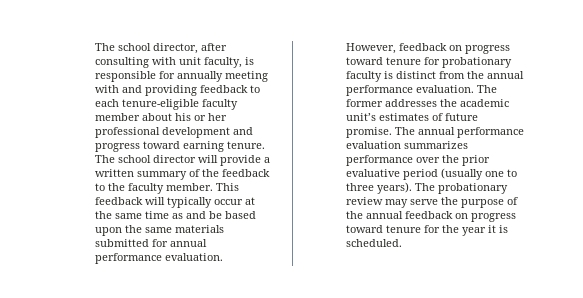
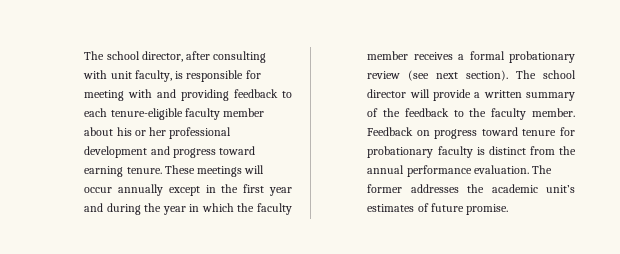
[177,71,224,82] annually -> (261, 74) none
(266, 145) none -> [164,165,265,177] [84,184,292,196] [84,203,292,215] [367,51,575,63] [367,70,509,81] These meetings will occur annually except in the first year and during the year in which the faculty member receives a formal probationary review (see next section).
[216,183,240,191] [95,197,256,208] [95,211,257,219] [95,225,225,236] [95,239,208,247] [95,253,224,264] [346,43,448,54] This feedback will typically occur at the same time as and be based upon the same materials submitted for annual performance evaluation. However, feedback -> [367,127,414,136] Feedback
[395,127,525,138] [346,141,469,149] [346,155,491,166] [346,168,518,180] [346,182,509,194] [346,197,519,208] [346,211,517,222] [346,225,509,236] [346,239,403,247] The annual performance evaluation summarizes performance over the prior evaluative period (usually one to three years). The probationary review may serve the purpose of the annual feedback on progress toward tenure for the year it is scheduled. -> (509, 209) none

